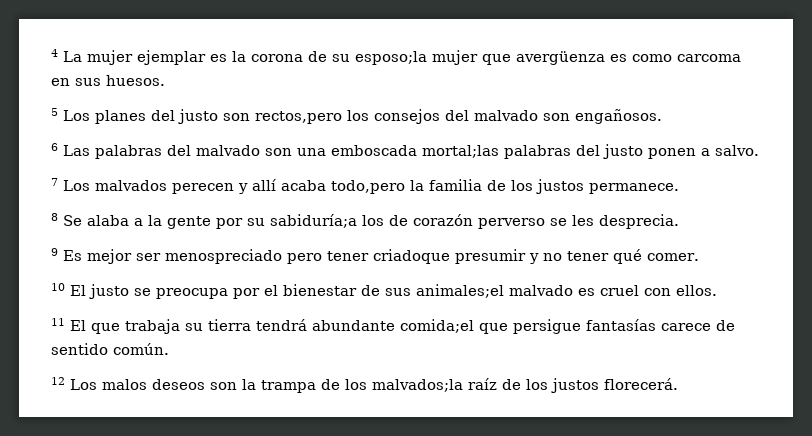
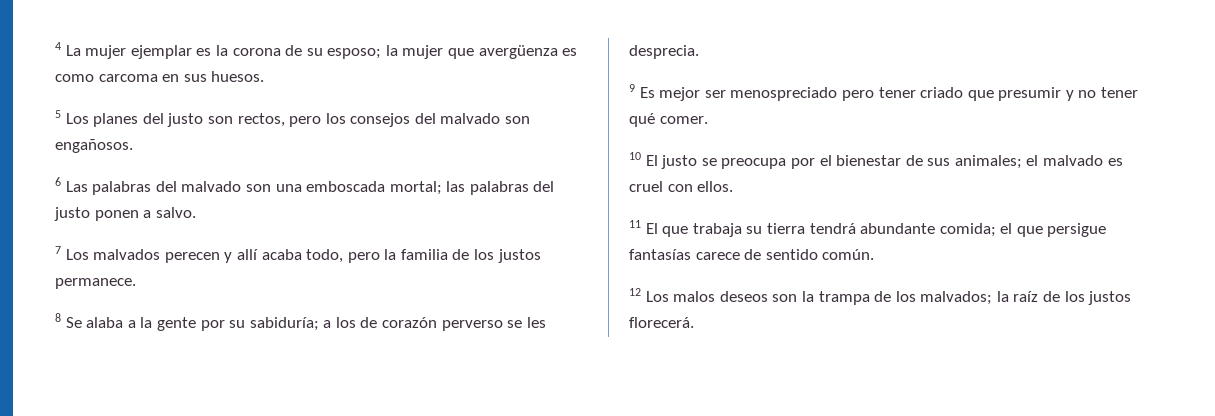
[355,51,427,65] esposo;la -> [327,45,398,59] esposo; la
[255,111,342,124] rectos,pero -> [237,113,322,127] rectos, pero
[422,145,499,158] mortal;las -> [389,181,466,195] mortal; las
[331,180,405,194] todo,pero -> [306,249,380,263] todo, pero
[270,214,357,228] sabiduría;a -> [249,317,332,331] sabiduría; a
[373,249,450,264] criadoque -> [920,87,994,101] criado que
[416,284,504,298] animales;el -> [954,155,1039,169] animales; el
[400,319,474,333] comida;el -> [939,223,1013,237] comida; el
[372,379,463,392] malvados;la -> [920,291,1009,305] malvados; la

